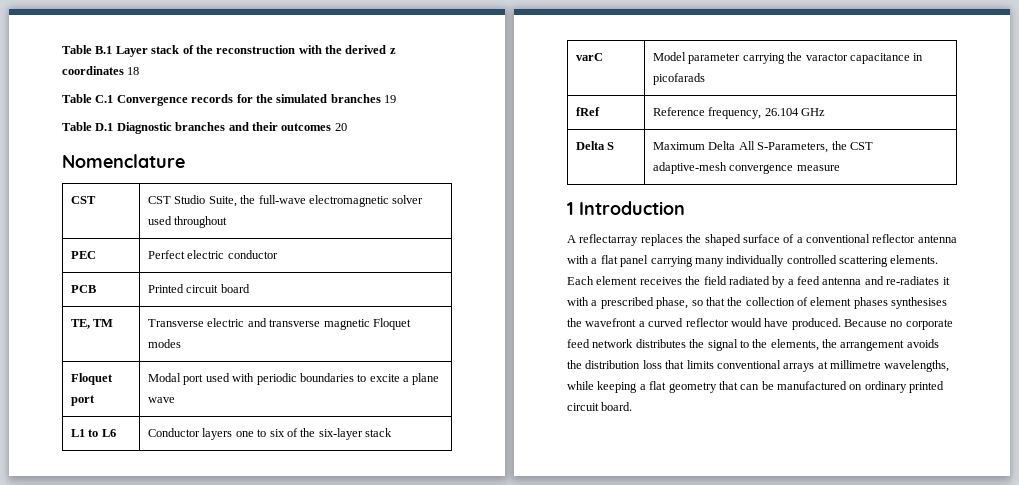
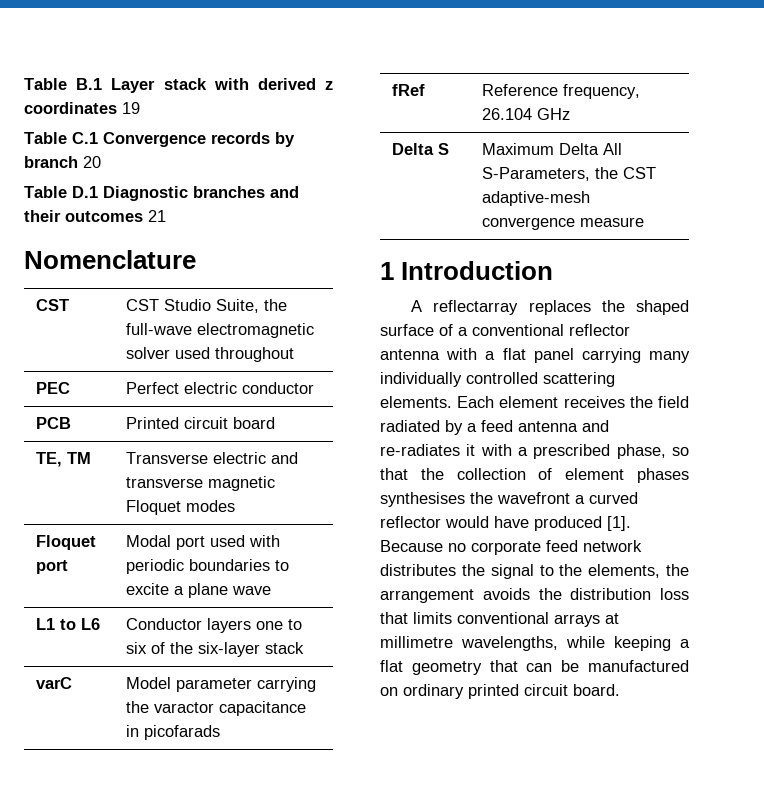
[182,45,342,54] of the reconstruction with the -> [213,78,249,90] with
[127,67,140,75] 18 -> [122,102,140,114] 19
[236,94,396,103] for the simulated branches 19 -> [275,132,295,147] [24,156,101,168] by branch 20
[334,123,347,131] 20 -> [148,210,166,222] 21
[791,318,841,330] produced. -> [534,516,631,531] produced [1].

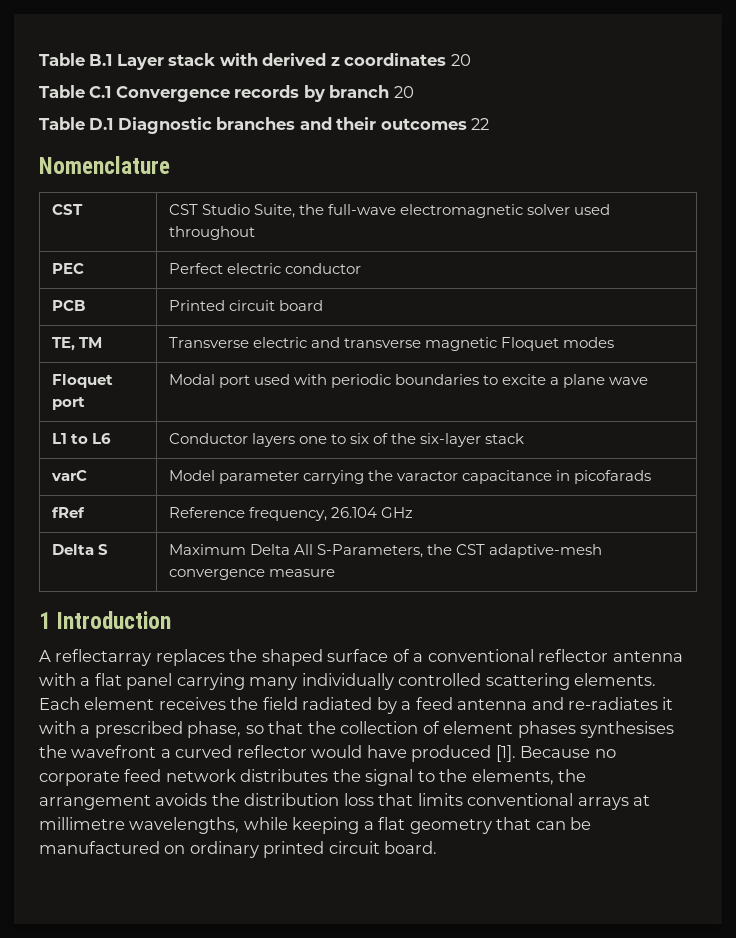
[122,102,140,114] 19 -> [450,54,471,66] 20
[148,210,166,222] 21 -> [471,118,490,130] 22

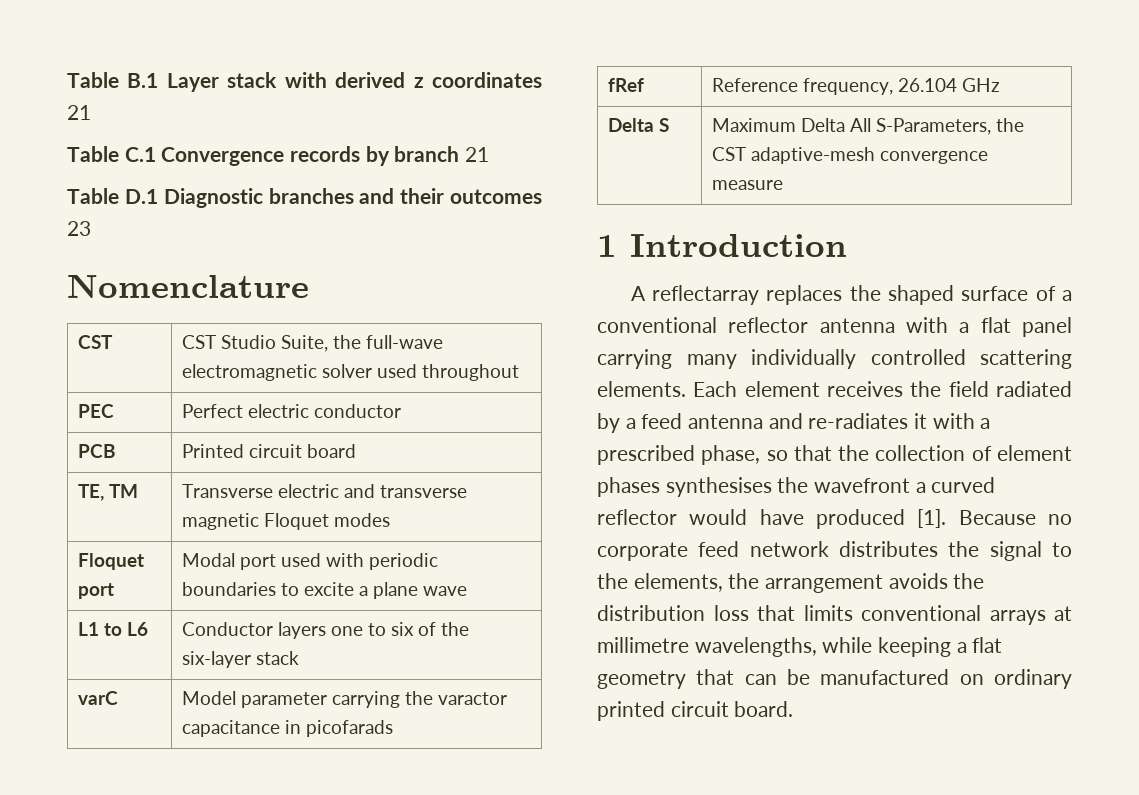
[450,54,471,66] 20 -> [67,105,91,120] 21
[393,86,414,98] 20 -> [465,147,490,162] 21
[471,118,490,130] 22 -> [67,221,91,236] 23

